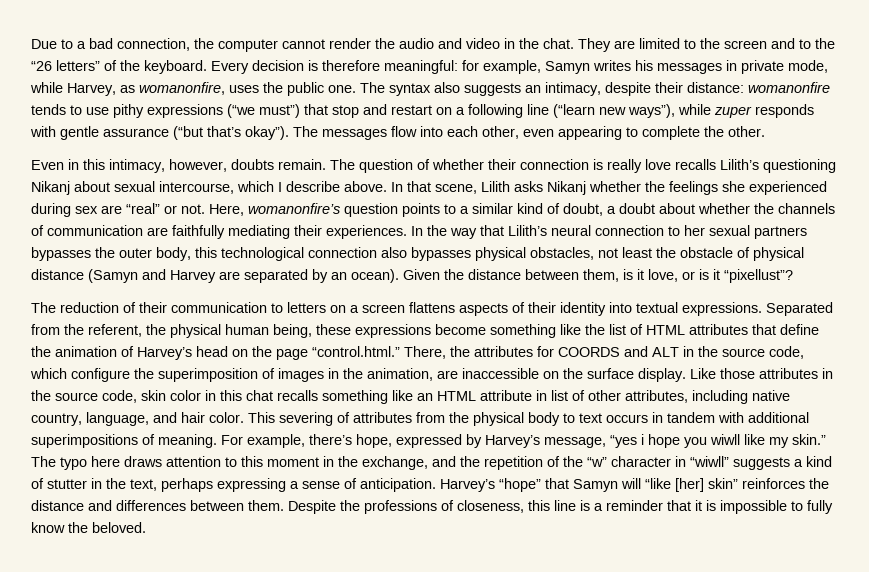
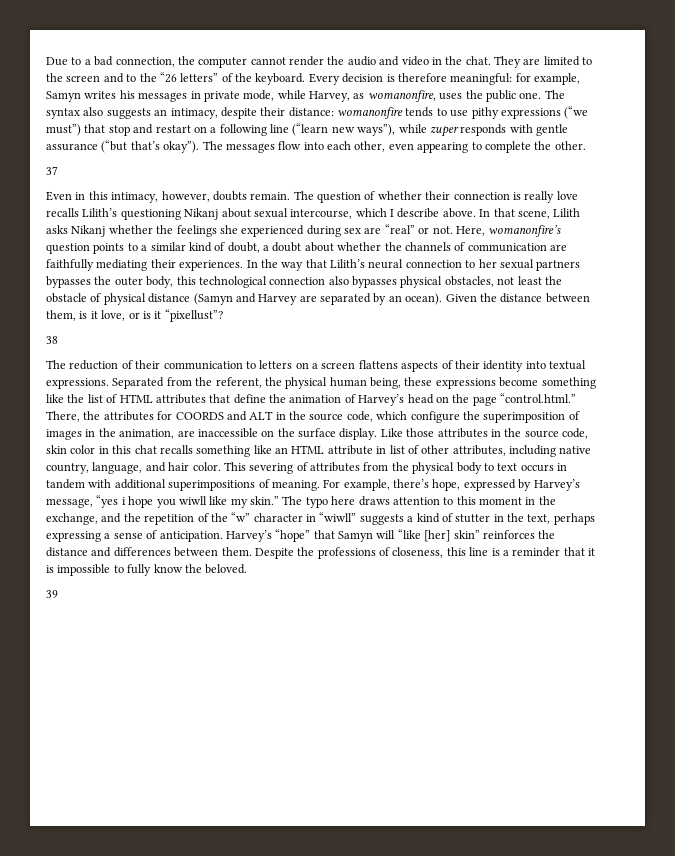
(765, 131) none -> [46,166,58,175] // 37
(793, 276) none -> [46,336,58,344] // 38
(146, 527) none -> [46,590,58,598] // 39

